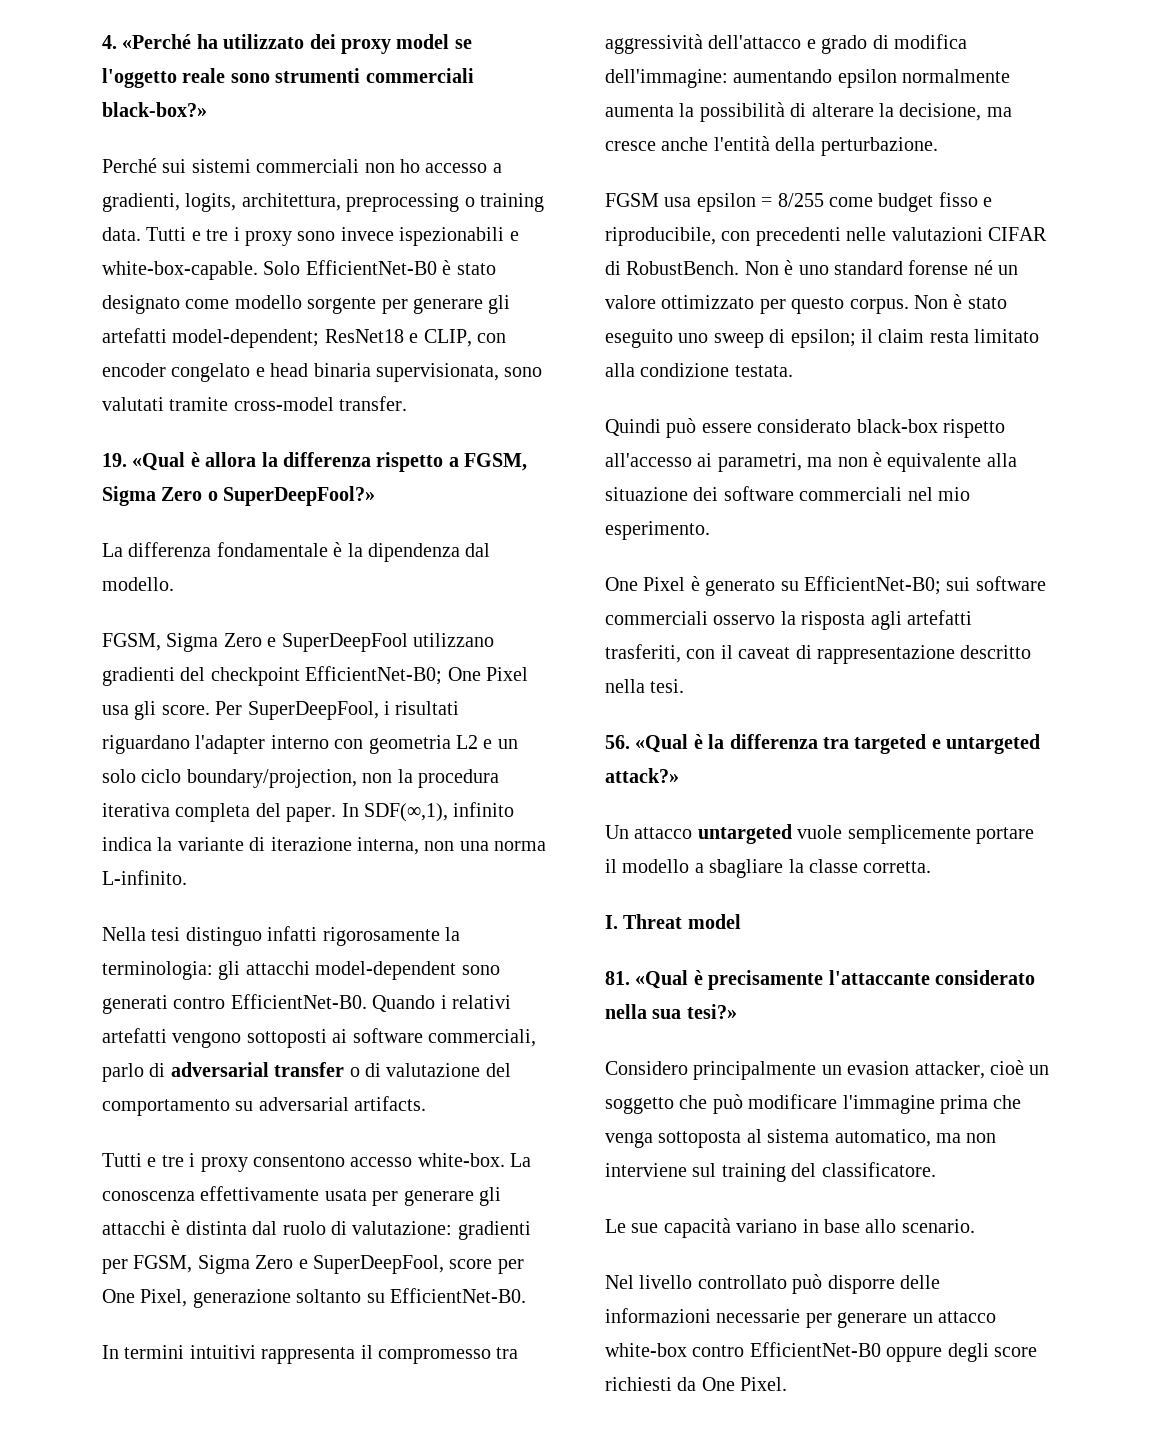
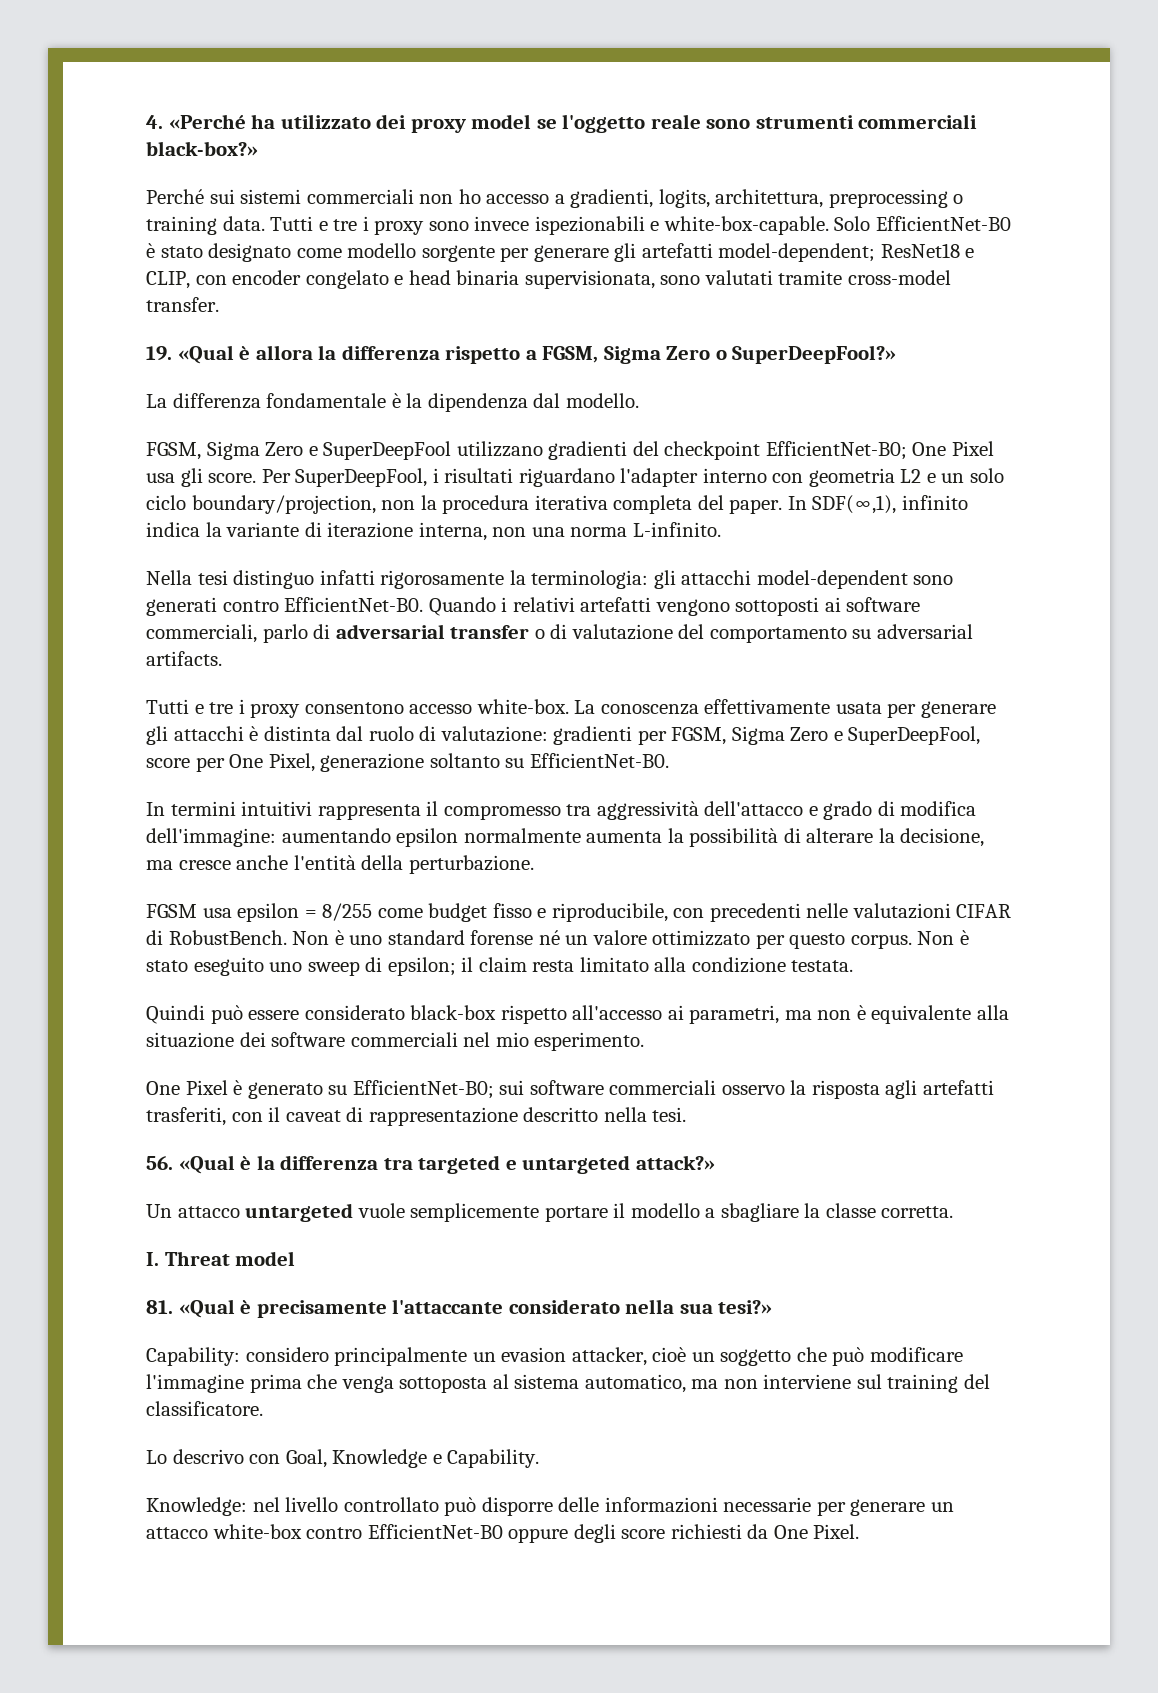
[605,1061,688,1075] Considero -> [146,1347,329,1366] Capability: considero
[605,1218,975,1238] [605,1275,634,1289] Le sue capacità variano in base allo scenario. // Nel -> [146,1449,540,1468] [146,1497,280,1516] Lo descrivo con Goal, Knowledge e Capability. // Knowledge: nel

